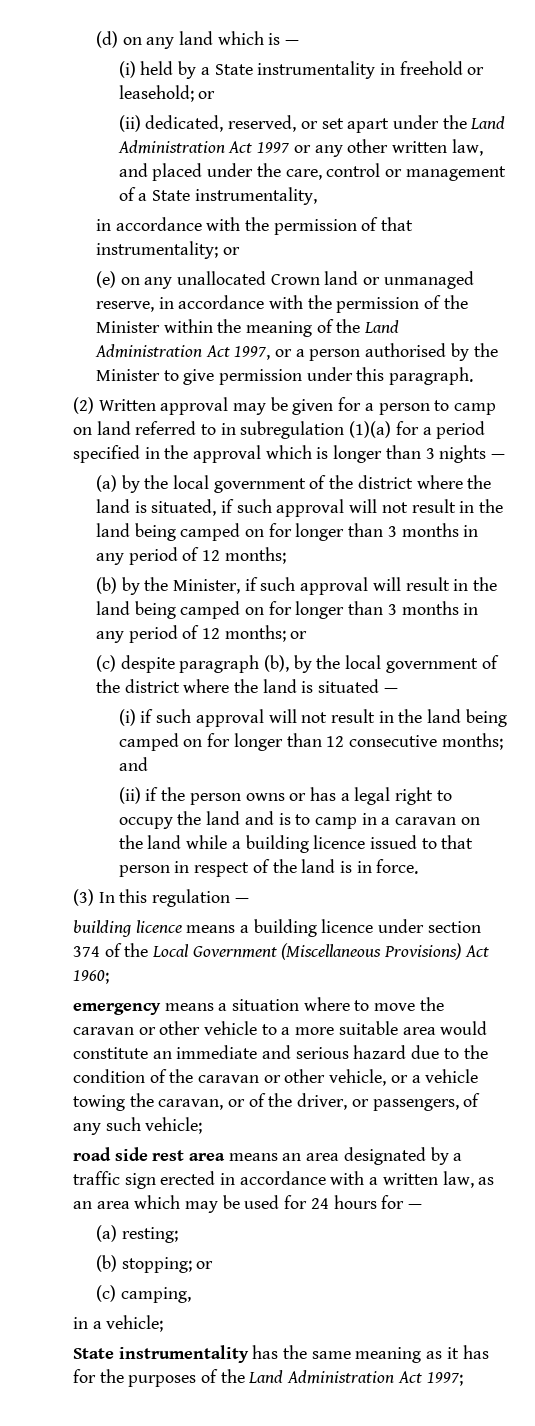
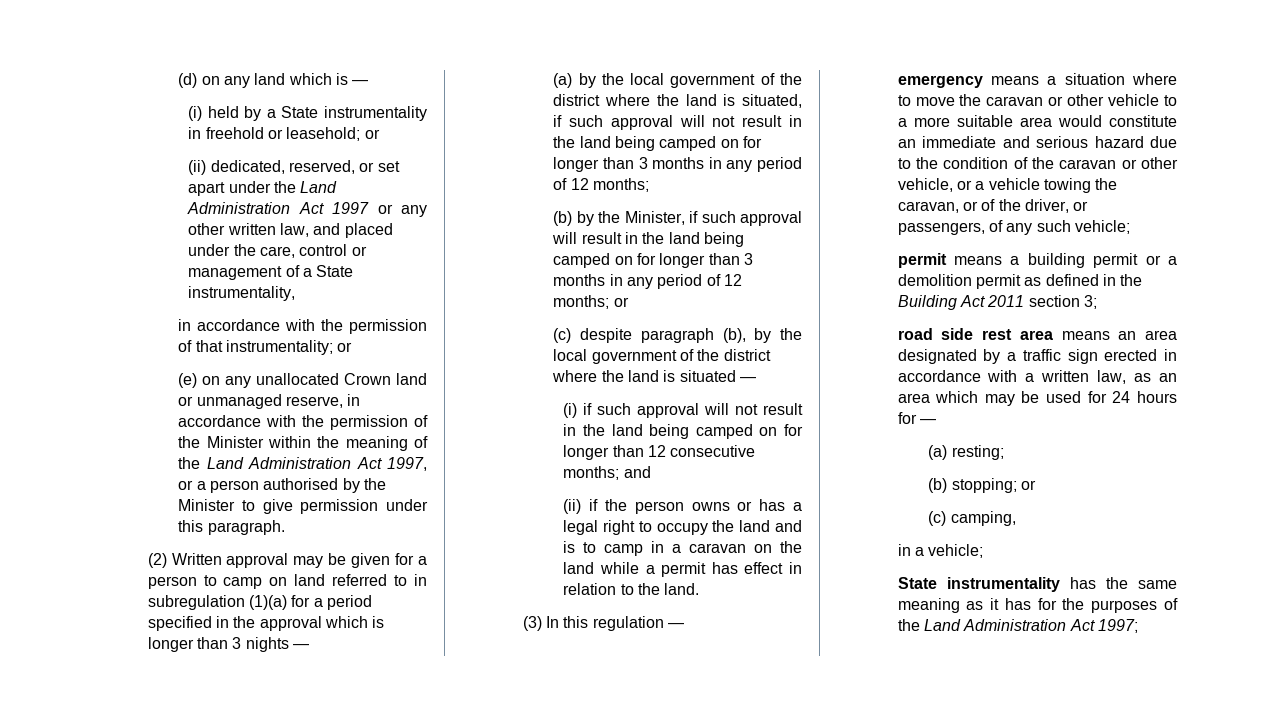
[245,835,474,853] [118,859,419,877] building licence issued to that person in respect of the land is in force. -> [661,562,802,577] [563,583,700,595] permit has effect in relation to the land.
[72,919,481,937] [72,943,489,960] [72,970,109,984] // building licence means a building licence under section 374 of the Local Government (Miscellaneous Provisions) Act 1960; -> (684, 625) none
(203, 1125) none -> [897,253,1177,268] [897,274,1143,289] [897,295,1097,310] // permit means a building permit or a demolition permit as defined in the Building Act 2011 section 3;

